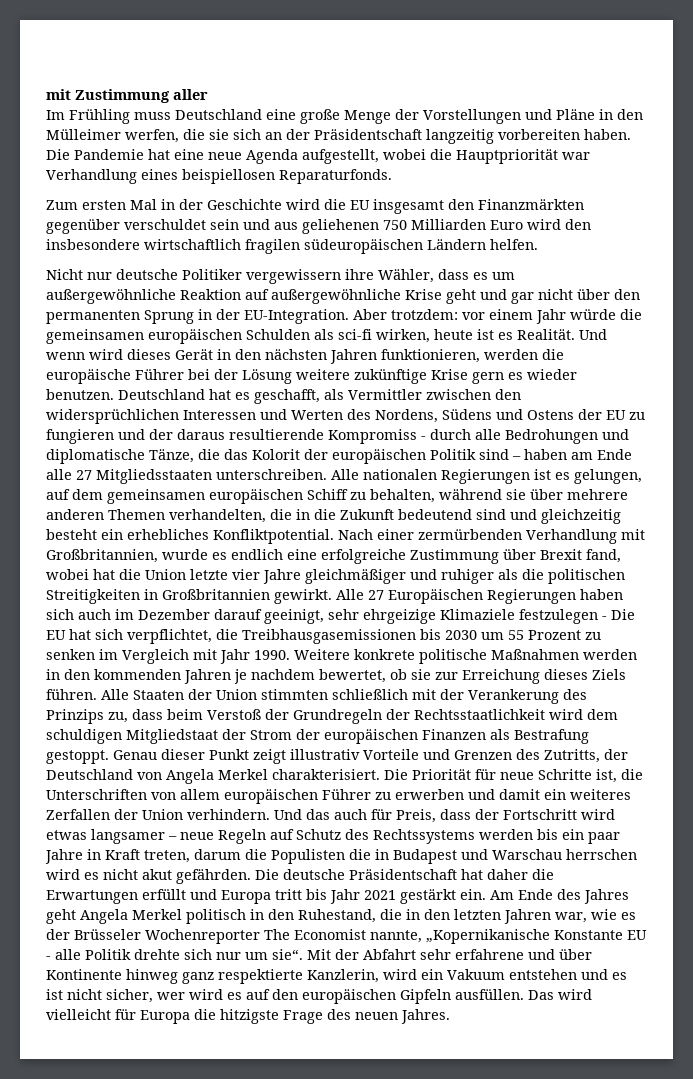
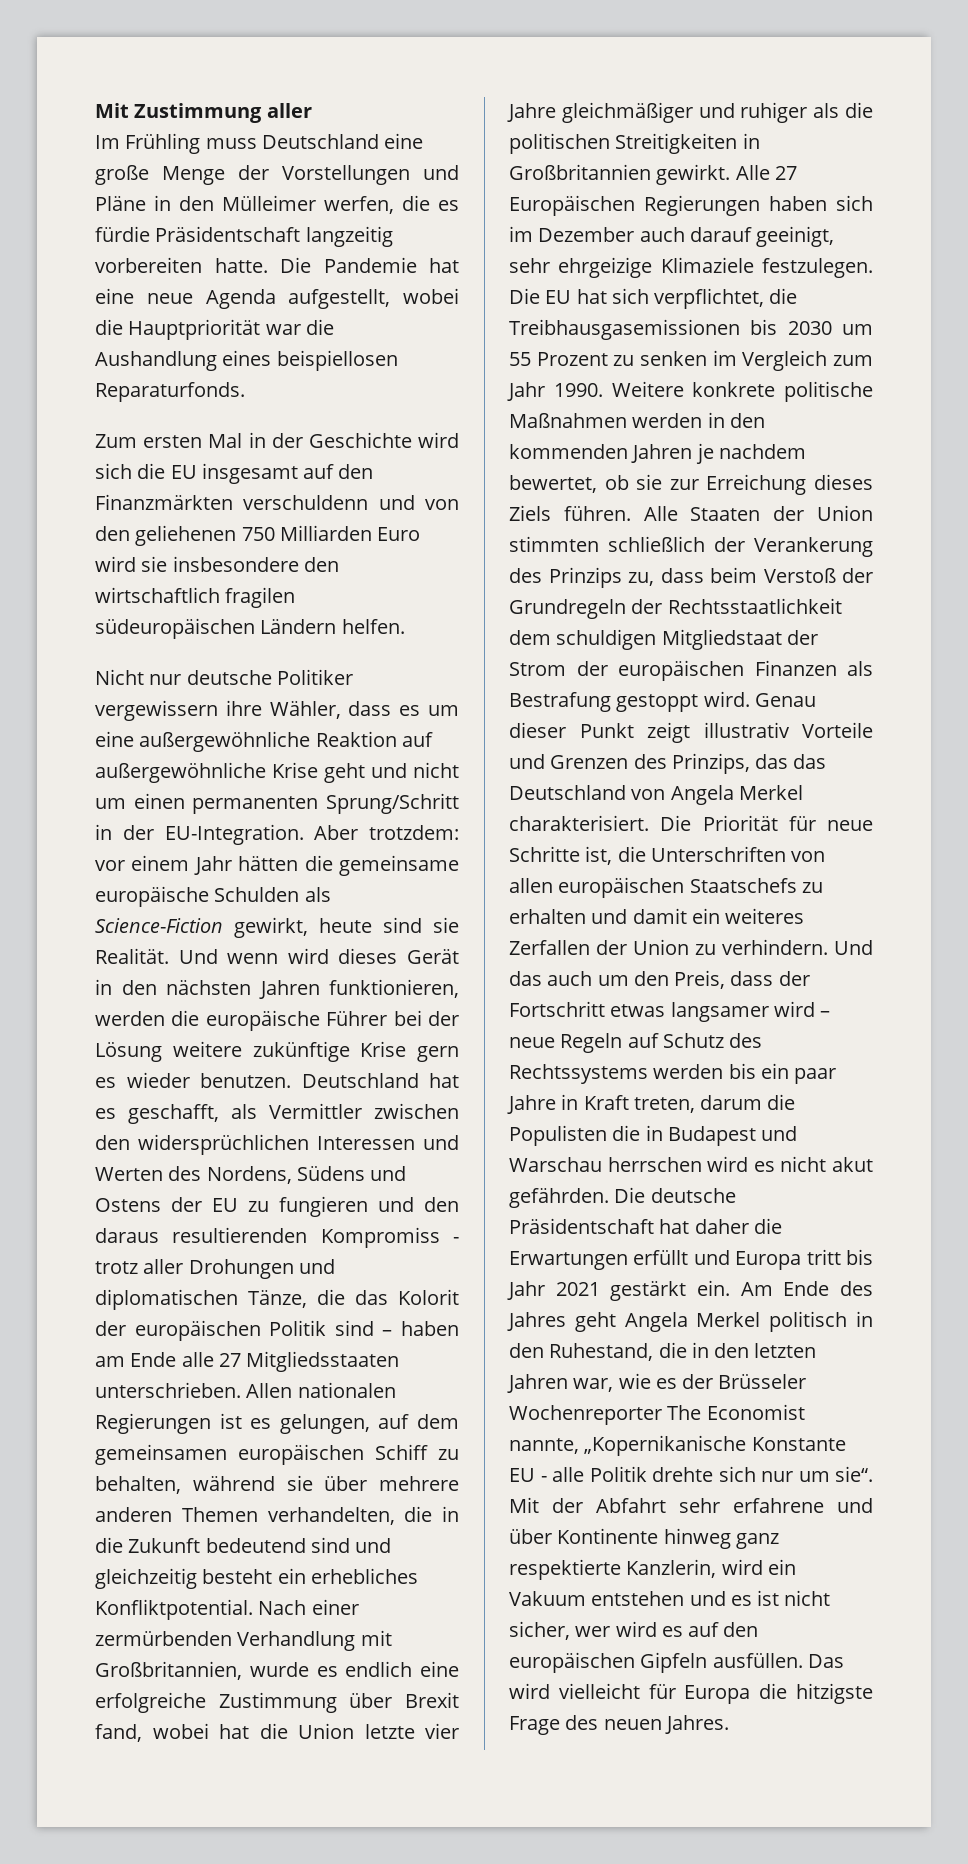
[46,89,71,100] mit -> [95,103,129,118] Mit
[209,129,310,140] sie sich an der -> [438,200,459,211] [95,226,150,242] es fürdie
[584,129,631,140] haben. -> [214,258,268,273] hatte.
[46,169,137,184] Verhandlung -> [305,319,334,335] [95,351,217,371] die Aushandlung
(320, 204) none -> [95,463,132,479] sich
(444, 206) none -> [303,464,335,479] auf
[46,219,298,234] gegenüber verschuldet sein und aus -> [243,495,460,510] [95,526,130,541] verschuldenn und von den
[565,219,591,230] [46,239,140,250] den insbesondere -> [141,556,339,572] sie insbesondere den
(515, 276) none -> [95,731,134,747] eine
[511,289,640,304] [46,310,194,324] gar nicht über den permanenten Sprung -> [413,762,459,778] [95,793,460,814] nicht um einen permanenten Sprung/Schritt
[570,309,642,320] [46,329,513,344] würde die gemeinsamen europäischen Schulden als sci-fi wirken, heute ist es -> [238,855,459,876] [95,886,331,907] [95,917,459,938] hätten die gemeinsame europäische Schulden als Science-Fiction gewirkt, heute sind sie
[149,429,629,444] [46,449,145,464] der daraus resultierende Kompromiss - durch alle Bedrohungen und diplomatische -> [424,1197,459,1212] [95,1227,460,1248] [95,1259,335,1279] [95,1289,238,1310] den daraus resultierenden Kompromiss - trotz aller Drohungen und diplomatischen
[216,469,359,480] unterschreiben. Alle -> [95,1382,293,1398] unterschrieben. Allen
[78,609,111,620] auch -> (873, 203) none
(210, 614) none -> [639,227,685,242] auch
[519,609,607,624] festzulegen - -> [762,258,873,278] festzulegen.
[193,649,217,660] mit -> [833,355,873,366] zum
[412,689,436,700] mit -> (705, 544) none
[549,709,583,720] wird -> (842, 606) none
[46,750,109,764] gestoppt. -> [616,691,750,712] gestoppt wird.
[544,749,628,763] Zutritts, der -> [671,753,827,774] Prinzips, das das
[180,789,464,804] allem europäischen Führer zu erwerben -> [509,877,823,898] [509,909,586,924] allen europäischen Staatschefs zu erhalten
(183, 814) none -> [695,944,716,955] zu
[371,809,392,820] für -> [597,971,669,986] um den
[581,809,615,820] wird -> (605, 1009) none
(165, 836) none -> [773,1001,815,1017] wird

